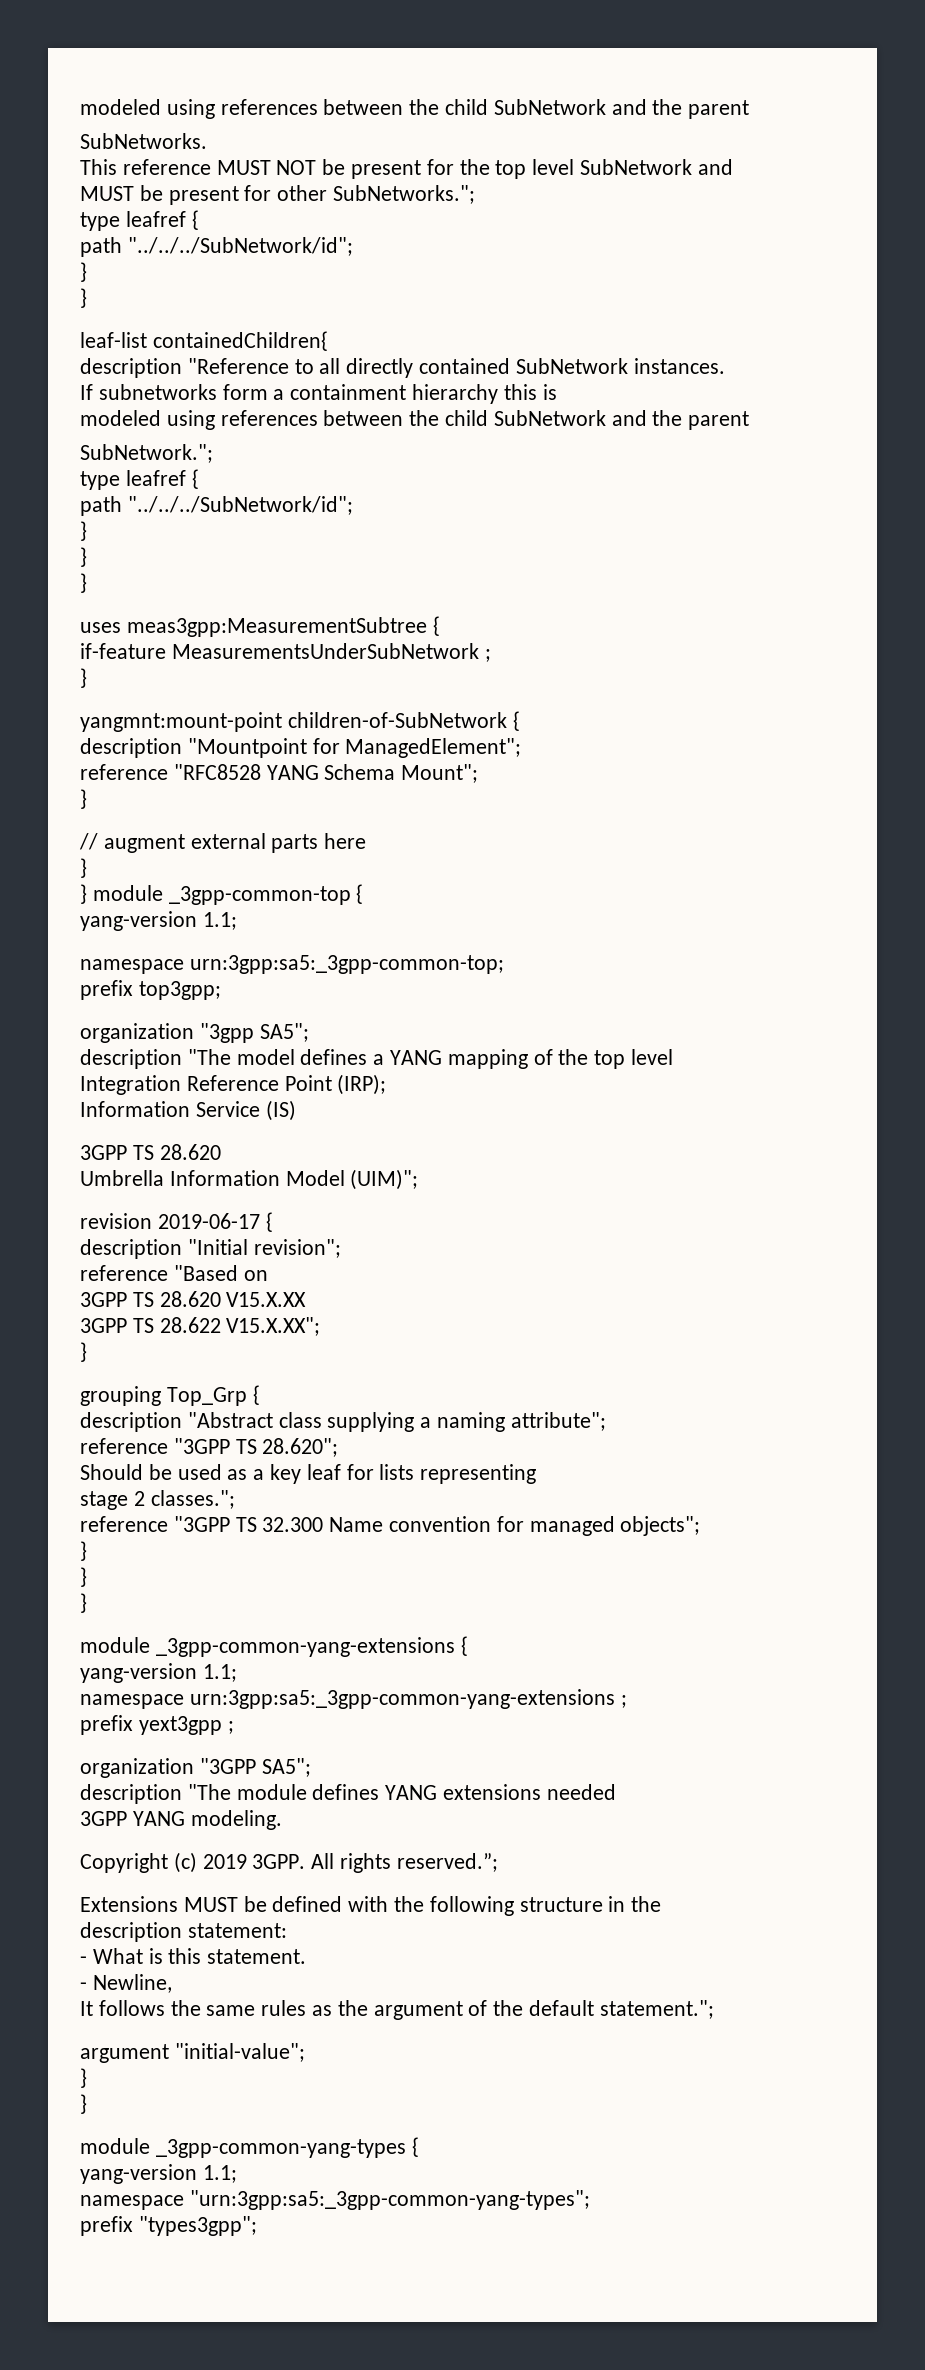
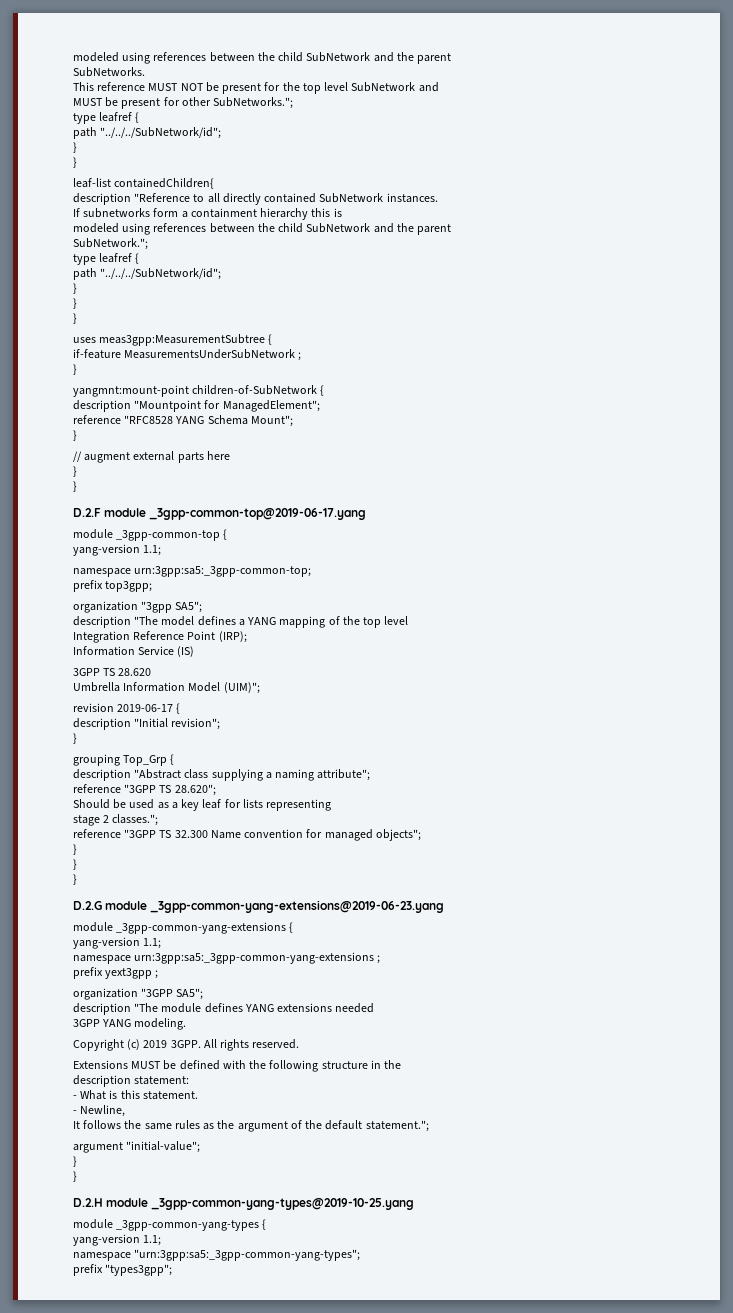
(87, 894) none -> [73,508,367,520] // D.2.F module _3gpp-common-top@2019-06-17.yang //
[80,1265,268,1281] [80,1291,307,1307] [80,1317,321,1336] // reference "Based on // 3GPP TS 28.620 V15.X.XX // 3GPP TS 28.622 V15.X.XX"; -> (221, 724) none
(87, 1603) none -> [73,900,445,913] // D.2.G module _3gpp-common-yang-extensions@2019-06-23.yang
[396,1853,498,1872] reserved.”; -> [252,1039,300,1049] reserved.
(87, 2104) none -> [73,1198,415,1210] // D.2.H module _3gpp-common-yang-types@2019-10-25.yang

